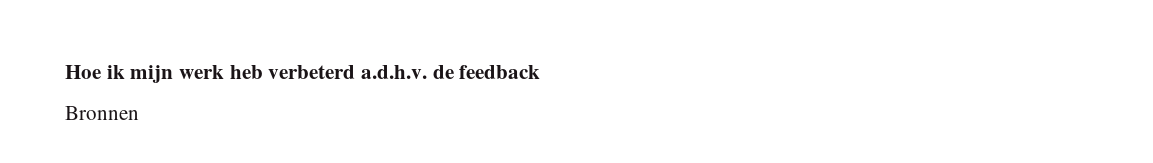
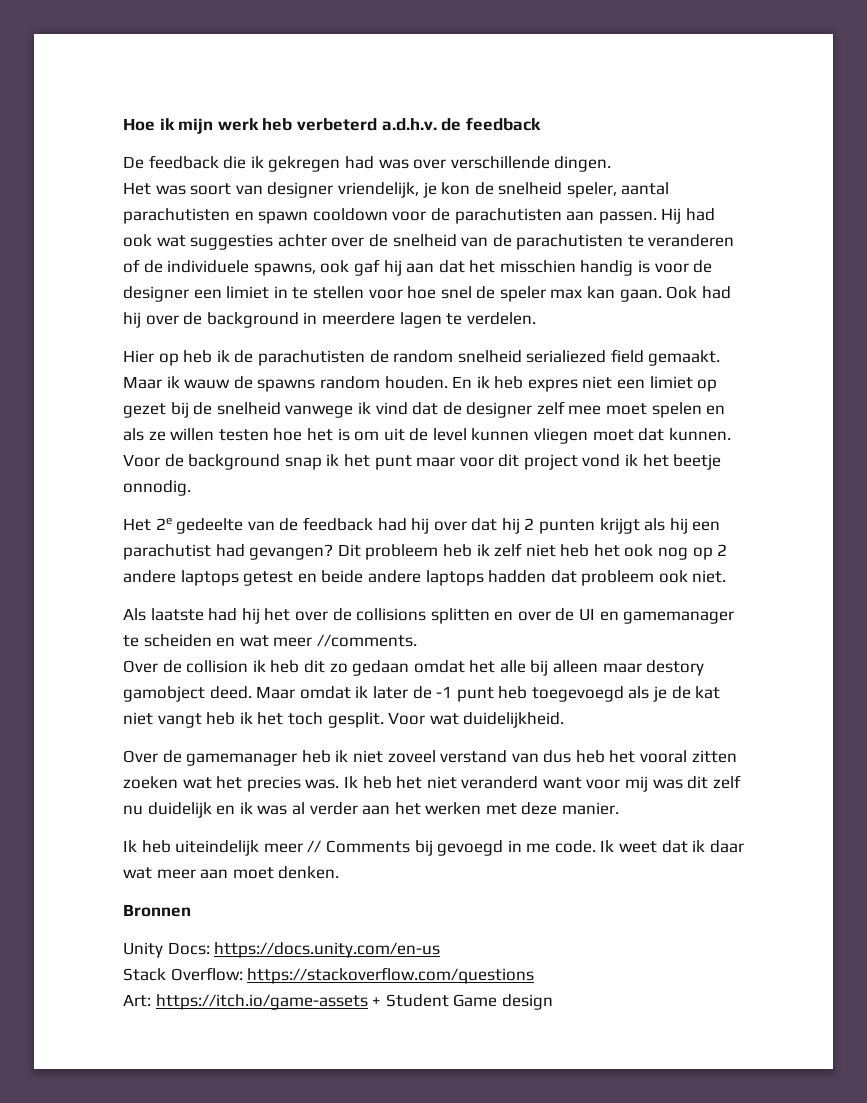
[65,106,139,120] Bronnen -> [123,155,612,172] [123,182,670,198] [123,208,715,224] [123,234,735,250] [123,259,713,276] [123,286,731,302] [123,312,536,328] [123,349,721,366] [123,376,718,392] [123,401,726,418] [123,428,731,444] [123,454,722,470] [123,480,191,496] [123,517,721,534] [123,543,728,560] [123,570,727,586] [123,608,735,624] [123,634,417,647] [123,660,705,676] [123,686,721,702] [123,712,565,728] [123,750,737,766] [123,775,741,792] [123,802,620,818] [123,840,744,856] [123,866,340,879] [123,904,191,917] [123,942,441,958] [123,967,535,984] [123,994,553,1010] De feedback die ik gekregen had was over verschillende dingen. // Het was soort van designer vriendelijk, je kon de snelheid speler, aantal parachutisten en spawn cooldown voor de parachutisten aan passen. Hij had ook wat suggesties achter over de snelheid van de parachutisten te veranderen of de individuele spawns, ook gaf hij aan dat het misschien handig is voor de designer een limiet in te stellen voor hoe snel de speler max kan gaan. Ook had hij over de background in meerdere lagen te verdelen. // Hier op heb ik de parachutisten de random snelheid serialiezed field gemaakt. Maar ik wauw de spawns random houden. En ik heb expres niet een limiet op gezet bij de snelheid vanwege ik vind dat de designer zelf mee moet spelen en als ze willen testen hoe het is om uit de level kunnen vliegen moet dat kunnen. Voor de background snap ik het punt maar voor dit project vond ik het beetje onnodig. // Het 2e gedeelte van de feedback had hij over dat hij 2 punten krijgt als hij een parachutist had gevangen? Dit probleem heb ik zelf niet heb het ook nog op 2 andere laptops getest en beide andere laptops hadden dat probleem ook niet. // Als laatste had hij het over de collisions splitten en over de UI en gamemanager te scheiden en wat meer //comments. // Over de collision ik heb dit zo gedaan omdat het alle bij alleen maar destory gamobject deed. Maar omdat ik later de -1 punt heb toegevoegd als je de kat niet vangt heb ik het toch gesplit. Voor wat duidelijkheid. // Over de gamemanager heb ik niet zoveel verstand van dus heb het vooral zitten zoeken wat het precies was. Ik heb het niet veranderd want voor mij was dit zelf nu duidelijk en ik was al verder aan het werken met deze manier. // Ik heb uiteindelijk meer // Comments bij gevoegd in me code. Ik weet dat ik daar wat meer aan moet denken. // Bronnen // Unity Docs: https://docs.unity.com/en-us // Stack Overflow: https://stackoverflow.com/questions // Art: https://itch.io/game-assets + Student Game design

